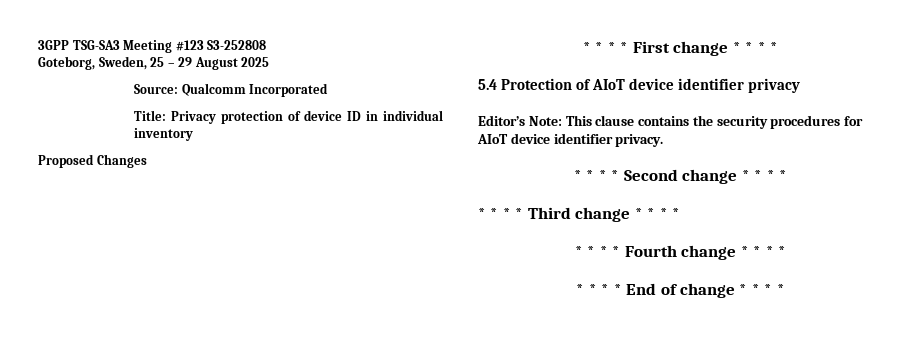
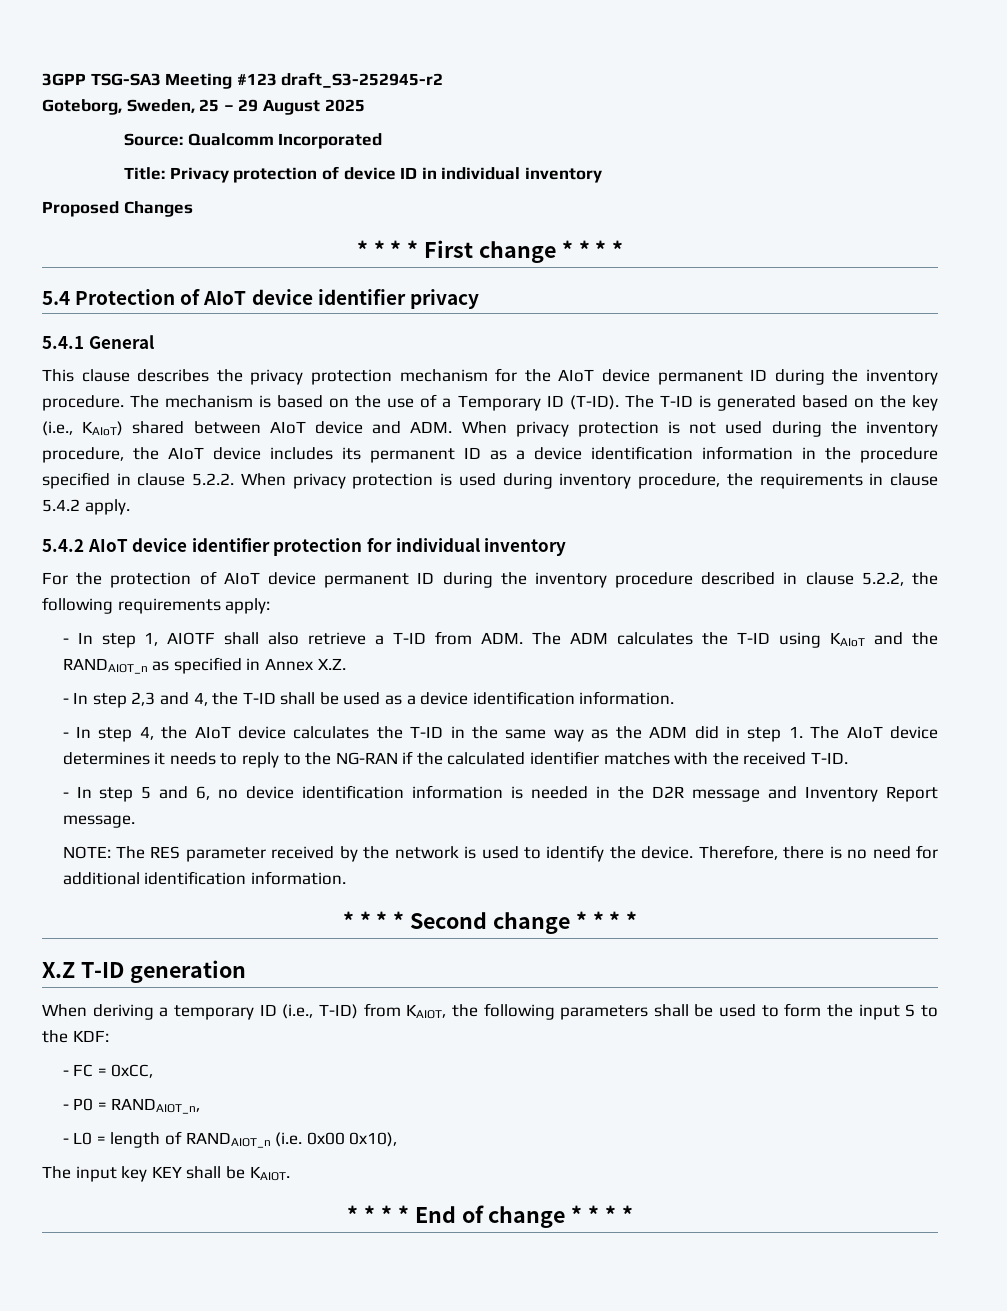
[207,40,267,50] S3-252808 -> [281,72,444,88] draft_S3-252945-r2
[478,115,864,129] [477,133,664,147] Editor’s Note: This clause contains the security procedures for AIoT device identifier privacy. -> [42,335,154,349] [42,368,939,385] [42,394,938,411] [42,421,938,437] [42,446,938,463] [42,472,939,489] [42,499,130,515] [42,538,567,556] [42,571,938,588] [42,597,271,614] [62,631,939,648] [62,657,346,674] [62,691,675,708] [62,726,939,742] [62,751,848,768] [62,785,938,802] [62,815,135,828] [62,845,939,862] [62,871,346,885] 5.4.1 General // This clause describes the privacy protection mechanism for the AIoT device permanent ID during the inventory procedure. The mechanism is based on the use of a Temporary ID (T-ID). The T-ID is generated based on the key (i.e., KAIoT) shared between AIoT device and ADM. When privacy protection is not used during the inventory procedure, the AIoT device includes its permanent ID as a device identification information in the procedure specified in clause 5.2.2. When privacy protection is used during inventory procedure, the requirements in clause 5.4.2 apply. // 5.4.2 AIoT device identifier protection for individual inventory // For the protection of AIoT device permanent ID during the inventory procedure described in clause 5.2.2, the following requirements apply: // - In step 1, AIOTF shall also retrieve a T-ID from ADM. The ADM calculates the T-ID using KAIoT and the RANDAIOT_n as specified in Annex X.Z. // - In step 2,3 and 4, the T-ID shall be used as a device identification information. // - In step 4, the AIoT device calculates the T-ID in the same way as the ADM did in step 1. The AIoT device determines it needs to reply to the NG-RAN if the calculated identifier matches with the received T-ID. // - In step 5 and 6, no device identification information is needed in the D2R message and Inventory Report message. // NOTE: The RES parameter received by the network is used to identify the device. Therefore, there is no need for additional identification information.
[478,207,681,222] [574,245,787,260] * * * * Third change * * * * // * * * * Fourth change * * * * -> [42,960,246,983] [42,1003,938,1020] [42,1030,109,1043] [62,1064,154,1078] [62,1098,201,1114] [62,1131,398,1148] [42,1166,290,1182] X.Z T-ID generation // When deriving a temporary ID (i.e., T-ID) from KAIOT, the following parameters shall be used to form the input S to the KDF: // - FC = 0xCC, // - P0 = RANDAIOT_n, // - L0 = length of RANDAIOT_n (i.e. 0x00 0x10), // The input key KEY shall be KAIOT.

